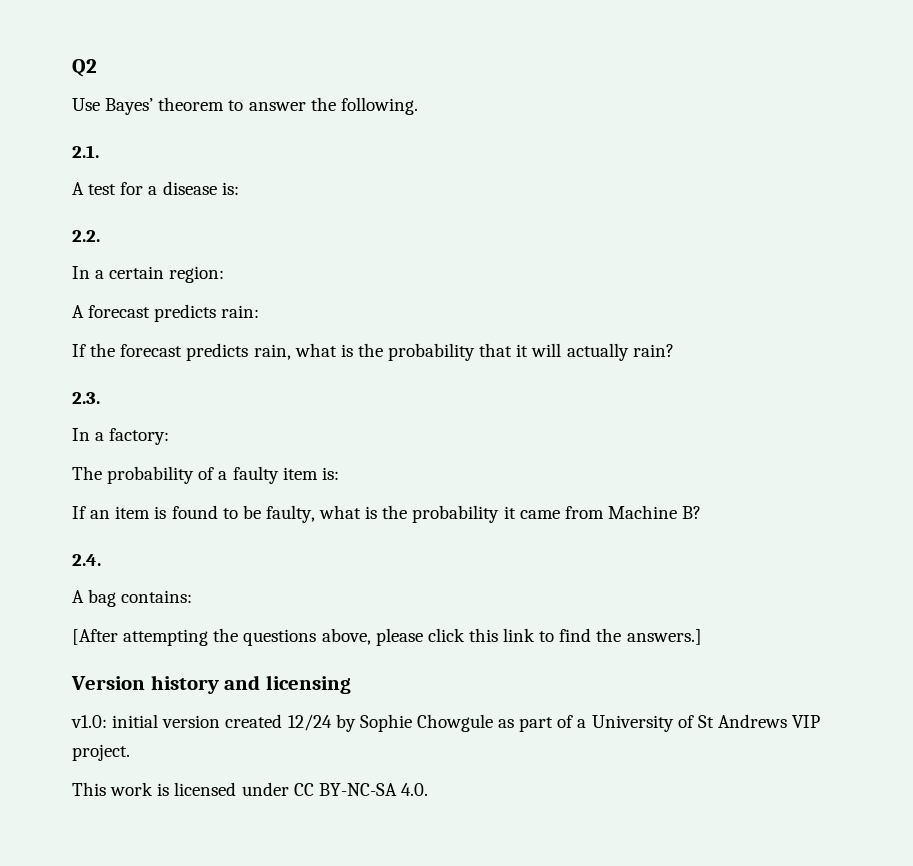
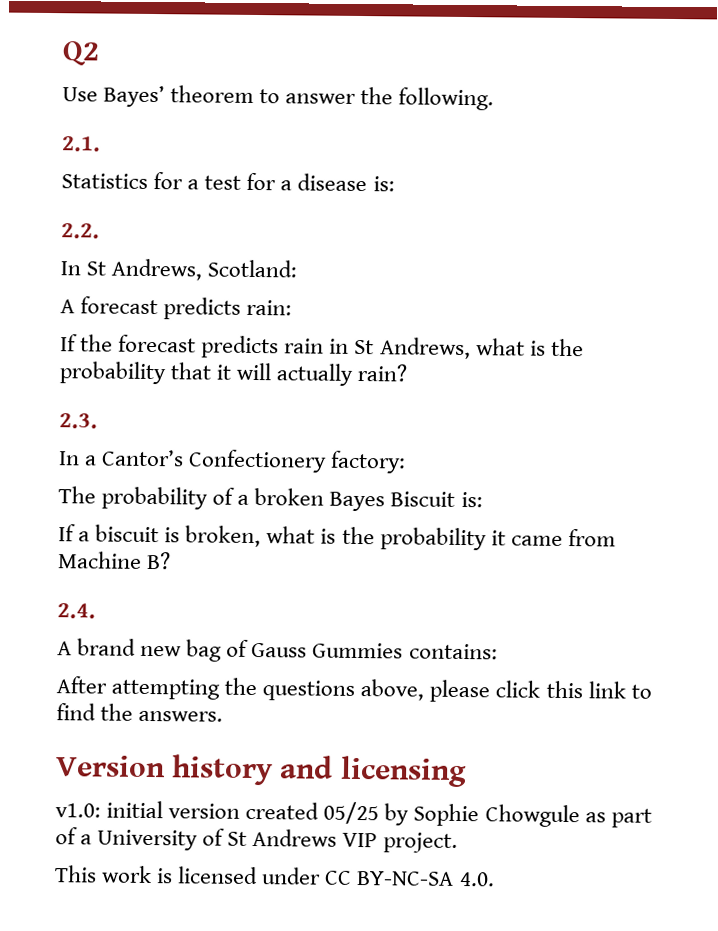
[72,182,84,195] A -> [61,172,200,190] Statistics for a
[95,266,225,283] a certain region: -> [86,258,298,281] St Andrews, Scotland:
[253,344,291,360] rain, -> [284,337,471,360] rain in St Andrews,
(105, 436) none -> [101,449,328,473] Cantor’s Confectionery
[232,466,318,484] faulty item -> [254,488,456,512] broken Bayes Biscuit
[90,505,315,523] an item is found to be faulty, -> [78,524,262,548] a biscuit is broken,
[88,589,117,607] bag -> [77,638,404,662] brand new bag of Gauss Gummies
[72,629,118,645] [After -> [56,676,107,694] After
[626,629,702,645] answers.] -> [138,710,224,722] answers.
[287,714,332,731] 12/24 -> [323,801,380,825] 05/25

